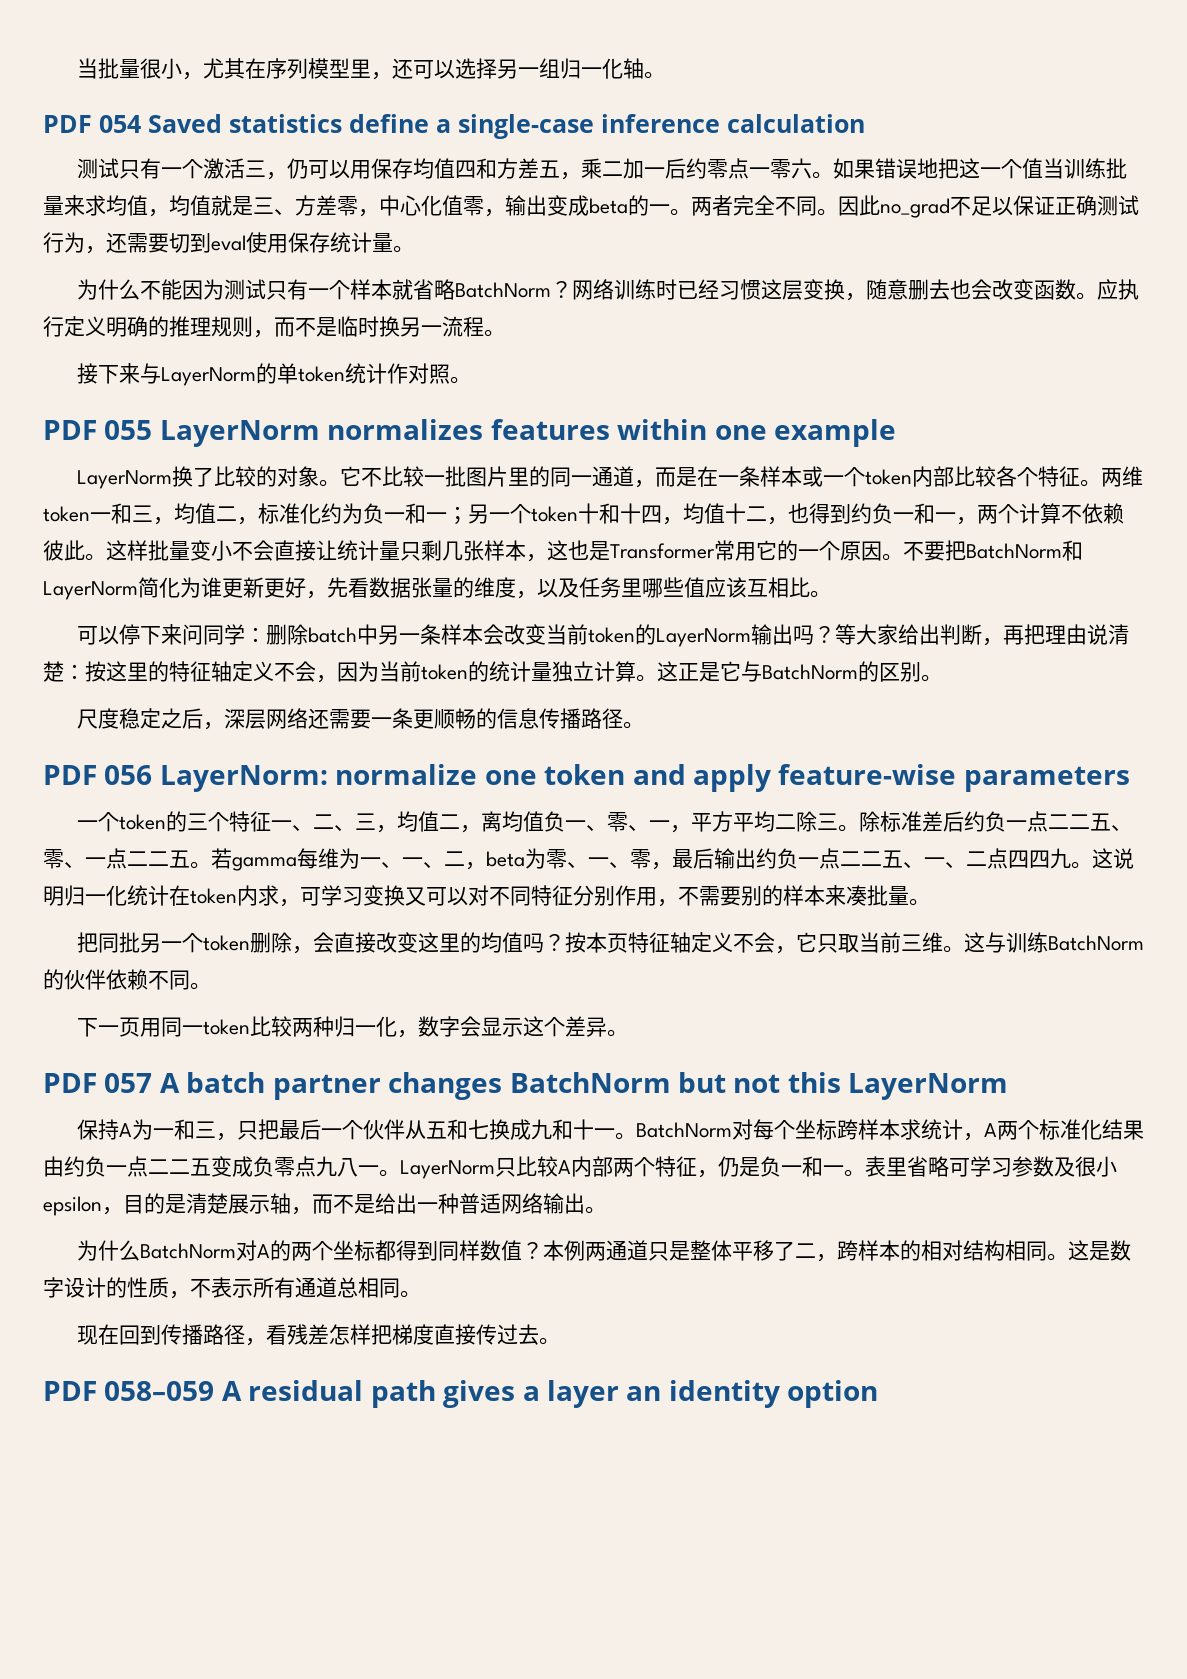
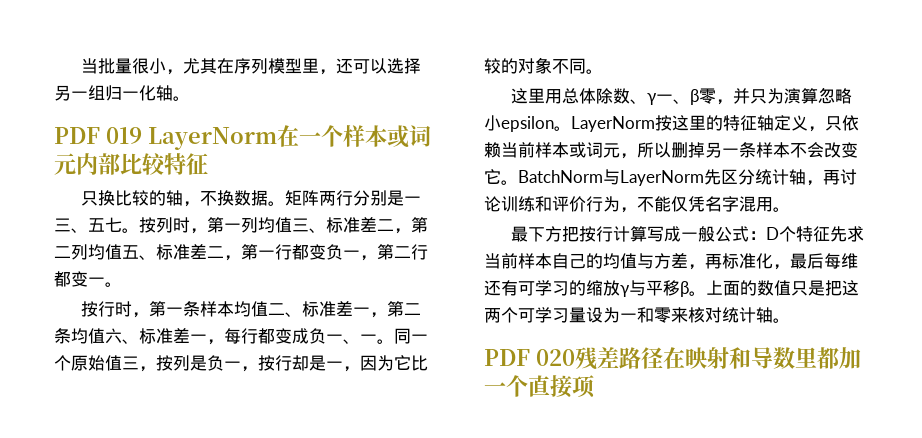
[99,114,865,139] [76,158,1127,180] [43,195,1139,218] [43,232,414,254] [76,279,1139,301] [43,316,505,338] [76,363,471,386] [43,419,896,447] [76,466,1143,489] [43,503,1124,525] [43,540,1083,562] [43,577,831,600] [76,624,1129,647] [43,661,85,682] 054 Saved statistics define a single-case inference calculation // 测试只有一个激活三，仍可以用保存均值四和方差五，乘二加一后约零点一零六。如果错误地把这一个值当训练批量来求均值，均值就是三、方差零，中心化值零，输出变成beta的一。两者完全不同。因此no_grad不足以保证正确测试行为，还需要切到eval使用保存统计量。 // 为什么不能因为测试只有一个样本就省略BatchNorm？网络训练时已经习惯这层变换，随意删去也会改变函数。应执行定义明确的推理规则，而不是临时换另一流程。 // 接下来与LayerNorm的单token统计作对照。 // PDF 055 LayerNorm normalizes features within one example // LayerNorm换了比较的对象。它不比较一批图片里的同一通道，而是在一条样本或一个token内部比较各个特征。两维token一和三，均值二，标准化约为负一和一；另一个token十和十四，均值十二，也得到约负一和一，两个计算不依赖彼此。这样批量变小不会直接让统计量只剩几张样本，这也是Transformer常用它的一个原因。不要把BatchNorm和LayerNorm简化为谁更新更好，先看数据张量的维度，以及任务里哪些值应该互相比。 // 可以停下来问同学：删除batch中另一条样本会改变当前token的LayerNorm输出吗？等大家给出判断，再把理由说清楚： -> [106,125,431,150] [54,153,208,175] [81,190,422,207] [54,217,428,234] [54,244,428,261] [54,271,122,287] [81,301,422,318] [54,328,428,345] [54,355,428,372] [484,57,603,74] [511,87,853,105] [484,115,655,132] 019 LayerNorm在一个样本或词元内部比较特征 // 只换比较的轴，不换数据。矩阵两行分别是一三、五七。按列时，第一列均值三、标准差二，第二列均值五、标准差二，第一行都变负一，第二行都变一。 // 按行时，第一条样本均值二、标准差一，第二条均值六、标准差一，每行都变成负一、一。同一个原始值三，按列是负一，按行却是一，因为它比较的对象不同。 // 这里用总体除数、γ一、β零，并只为演算忽略小epsilon。LayerNorm
[274,661,942,683] [76,708,644,730] [43,764,1130,792] [76,811,1132,833] [43,848,1134,871] [43,885,930,907] [76,932,1144,954] [43,969,211,990] [76,1016,628,1038] [43,1072,1009,1100] [76,1119,1144,1141] [43,1156,1117,1179] [43,1193,606,1216] [76,1240,1131,1262] [43,1277,421,1299] [76,1324,560,1346] [43,1380,879,1408] 不会，因为当前token的统计量独立计算。这正是它与BatchNorm的区别。 // 尺度稳定之后，深层网络还需要一条更顺畅的信息传播路径。 // PDF 056 LayerNorm: normalize one token and apply feature-wise parameters // 一个token的三个特征一、二、三，均值二，离均值负一、零、一，平方平均二除三。除标准差后约负一点二二五、零、一点二二五。若gamma每维为一、一、二，beta为零、一、零，最后输出约负一点二二五、一、二点四四九。这说明归一化统计在token内求，可学习变换又可以对不同特征分别作用，不需要别的样本来凑批量。 // 把同批另一个token删除，会直接改变这里的均值吗？按本页特征轴定义不会，它只取当前三维。这与训练BatchNorm的伙伴依赖不同。 // 下一页用同一token比较两种归一化，数字会显示这个差异。 // PDF 057 A batch partner changes BatchNorm but not this LayerNorm // 保持A为一和三，只把最后一个伙伴从五和七换成九和十一。BatchNorm对每个坐标跨样本求统计，A两个标准化结果由约负一点二二五变成负零点九八一。LayerNorm只比较A内部两个特征，仍是负一和一。表里省略可学习参数及很小epsilon，目的是清楚展示轴，而不是给出一种普适网络输出。 // 为什么BatchNorm对A的两个坐标都得到同样数值？本例两通道只是整体平移了二，跨样本的相对结构相同。这是数字设计的性质，不表示所有通道总相同。 // 现在回到传播路径，看残差怎样把梯度直接传过去。 // PDF 058–059 A residual path gives a layer an identity option -> [808,115,859,132] [484,142,858,159] [484,169,857,186] [484,196,790,213] [511,226,865,242] [484,253,858,270] [484,280,859,297] [484,307,790,323] [484,347,861,370] [484,375,595,398] ，只依赖当前样本或词元，所以删掉另一条样本不会改变它。BatchNorm与LayerNorm先区分统计轴，再讨论训练和评价行为，不能仅凭名字混用。 // 最下方把按行计算写成一般公式：D个特征先求当前样本自己的均值与方差，再标准化，最后每维还有可学习的缩放γ与平移β。上面的数值只是把这两个可学习量设为一和零来核对统计轴。 // PDF 020残差路径在映射和导数里都加一个直接项

